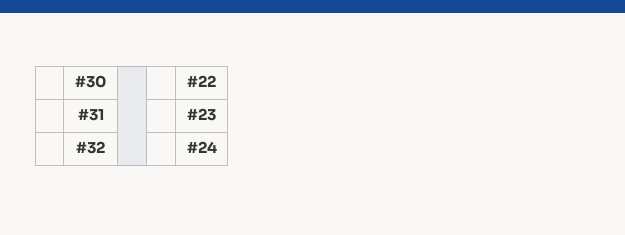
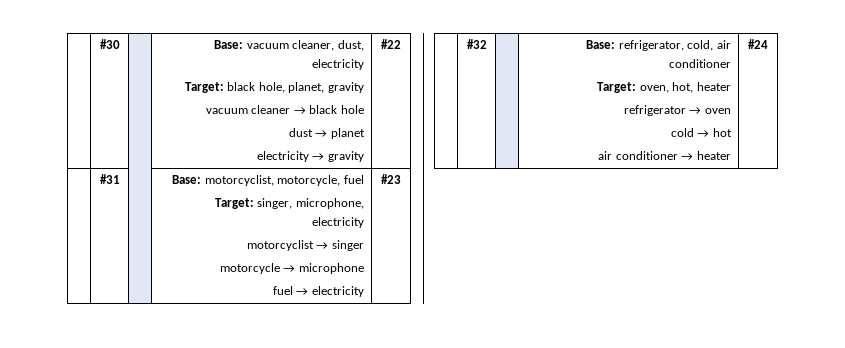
[187,75,216,87] [77,109,104,121] [187,108,216,121] [76,141,105,154] | #22 // | #31 | | | #23 // | #32 | | -> [214,40,364,51] [311,59,364,70] [184,82,364,93] [205,105,364,114] [288,128,365,139] [256,151,364,162] [381,39,401,49] [99,174,120,184] [172,175,364,186] [214,198,364,209] [311,217,364,228] [246,240,364,251] [219,263,364,274] [272,286,364,297] [381,174,401,184] [466,39,487,49] [586,40,731,51] [668,59,731,68] [597,82,731,93] [623,105,731,116] [670,128,732,137] [598,151,731,160] Base: vacuum cleaner, dust, electricity // Target: black hole, planet, gravity // vacuum cleaner → black hole // dust → planet // electricity → gravity | #22 // | #31 | | Base: motorcyclist, motorcycle, fuel // Target: singer, microphone, electricity // motorcyclist → singer // motorcycle → microphone // fuel → electricity | #23 // | #32 | | Base: refrigerator, cold, air conditioner // Target: oven, hot, heater // refrigerator → oven // cold → hot // air conditioner → heater

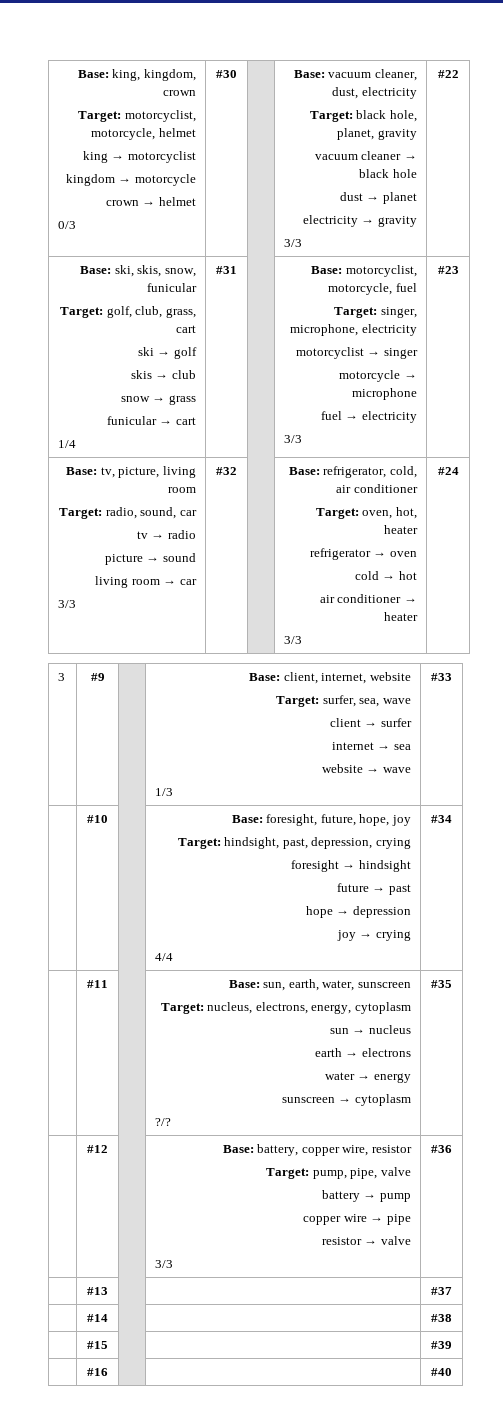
(99, 44) none -> [77,69,196,81] [162,90,196,96] [78,110,196,122] [91,128,196,140] [82,151,196,163] [65,174,196,186] [105,197,196,206] [58,221,77,229] Base: king, kingdom, crown // Target: motorcyclist, motorcycle, helmet // king → motorcyclist // kingdom → motorcycle // crown → helmet // 0/3
(364, 156) none -> [284,239,303,247] // 3/3
(401, 44) none -> [80,265,196,277] [146,283,197,292] [60,306,196,318] [175,325,196,333] [137,347,197,359] [130,370,196,379] [120,395,196,405] [106,416,196,425] [58,440,77,448] Base: ski, skis, snow, funicular // Target: golf, club, grass, cart // ski → golf // skis → club // snow → grass // funicular → cart // 1/4
(364, 291) none -> [284,435,303,443] // 3/3
(401, 179) none -> [66,466,196,478] [167,487,196,493] [59,507,197,519] [136,530,196,539] [104,553,196,565] [95,576,197,588] [58,600,77,608] Base: tv, picture, living room // Target: radio, sound, car // tv → radio // picture → sound // living room → car // 3/3
(731, 155) none -> [284,636,303,644] // 3/3
(768, 44) none -> [58,673,66,681] [90,673,105,681] [249,672,411,684] [276,695,411,707] [329,718,412,727] [331,742,411,750] [321,764,411,773] [155,788,174,796] [431,673,452,681] [87,815,108,823] [231,814,411,826] [177,837,411,849] [290,860,411,872] [336,883,411,895] [305,906,411,918] [336,930,411,941] [155,953,174,961] [431,815,452,823] [87,980,108,988] [228,979,411,991] [160,1002,411,1014] [329,1025,411,1034] [314,1048,411,1057] [324,1072,411,1083] [281,1094,411,1106] [155,1118,172,1126] [431,980,452,988] [87,1145,108,1153] [222,1144,412,1156] [266,1167,411,1179] [321,1190,411,1202] [303,1214,411,1225] [321,1236,411,1245] [155,1260,174,1268] [431,1145,452,1153] [87,1287,108,1295] [431,1287,452,1295] [87,1314,108,1322] [431,1314,452,1322] [87,1341,108,1349] [431,1341,452,1349] [87,1368,108,1376] [431,1368,452,1376] // 3 | #9 | | Base: client, internet, website // Target: surfer, sea, wave // client → surfer // internet → sea // website → wave // 1/3 | #33 // | #10 | | Base: foresight, future, hope, joy // Target: hindsight, past, depression, crying // foresight → hindsight // future → past // hope → depression // joy → crying // 4/4 | #34 // | #11 | | Base: sun, earth, water, sunscreen // Target: nucleus, electrons, energy, cytoplasm // sun → nucleus // earth → electrons // water → energy // sunscreen → cytoplasm // ?/? | #35 // | #12 | | Base: battery, copper wire, resistor // Target: pump, pipe, valve // battery → pump // copper wire → pipe // resistor → valve // 3/3 | #36 // | #13 | | | #37 // | #14 | | | #38 // | #15 | | | #39 // | #16 | | | #40

